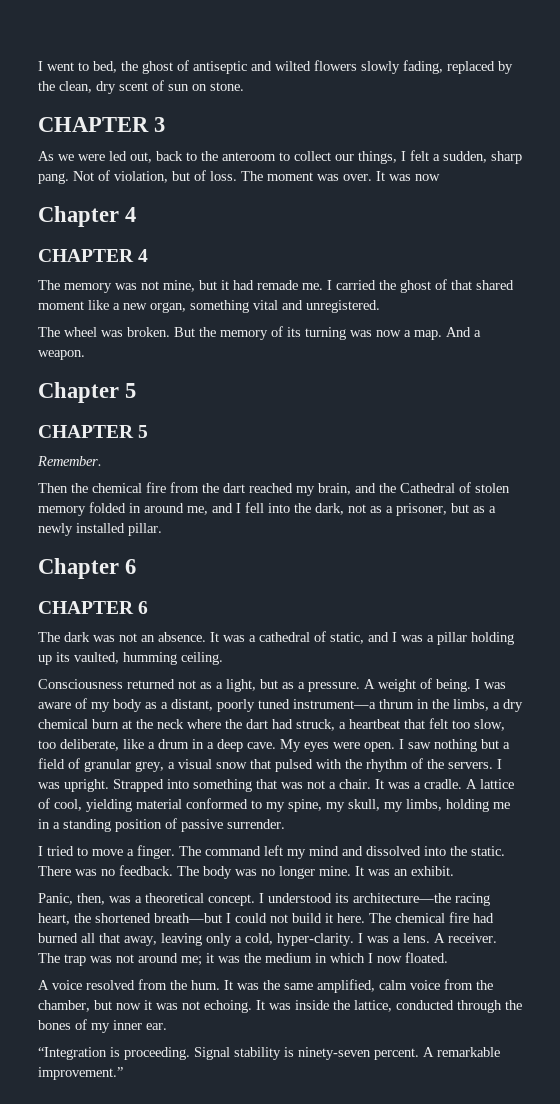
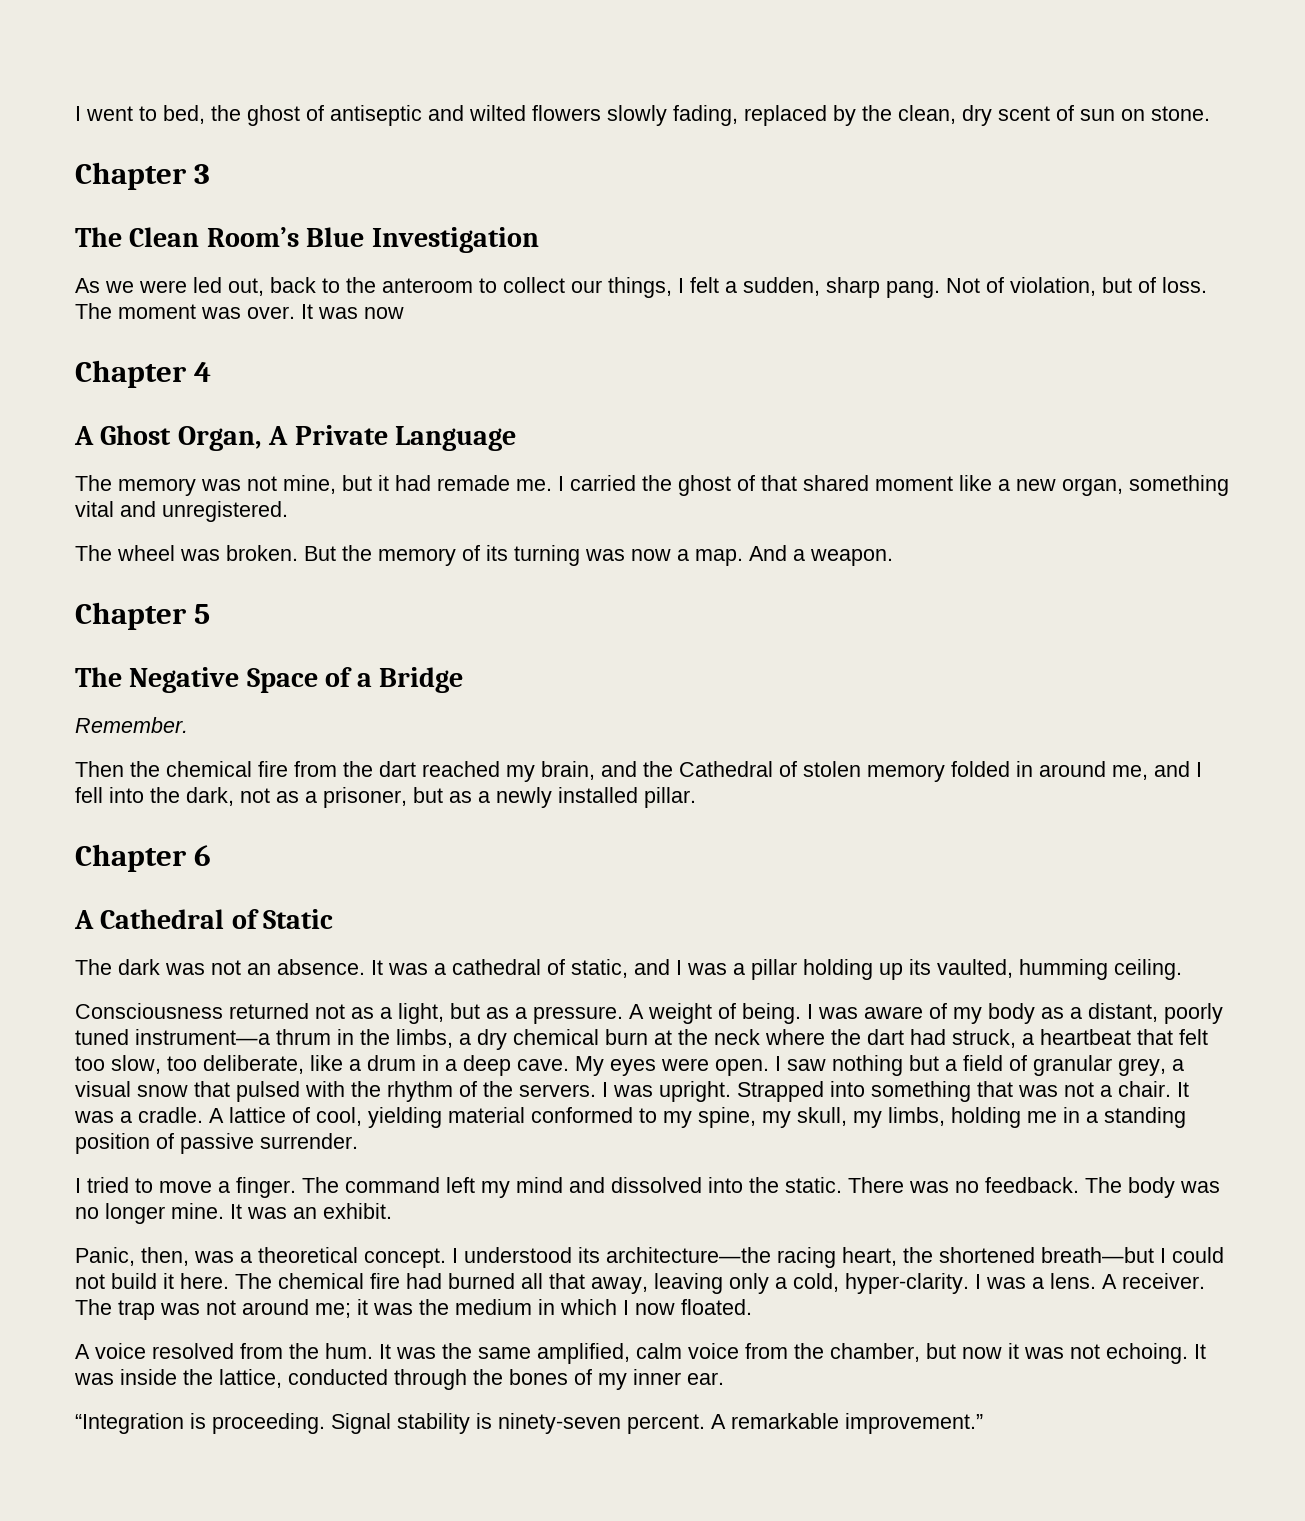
[38,117,149,132] CHAPTER -> [75,162,187,190] Chapter
(166, 124) none -> [75,227,539,253] // The Clean Room’s Blue Investigation
[38,249,149,262] CHAPTER 4 -> [74,425,517,451] A Ghost Organ, A Private Language
[38,425,149,438] CHAPTER 5 -> [75,667,464,693] The Negative Space of a Bridge
[38,601,149,614] CHAPTER 6 -> [74,909,334,929] A Cathedral of Static

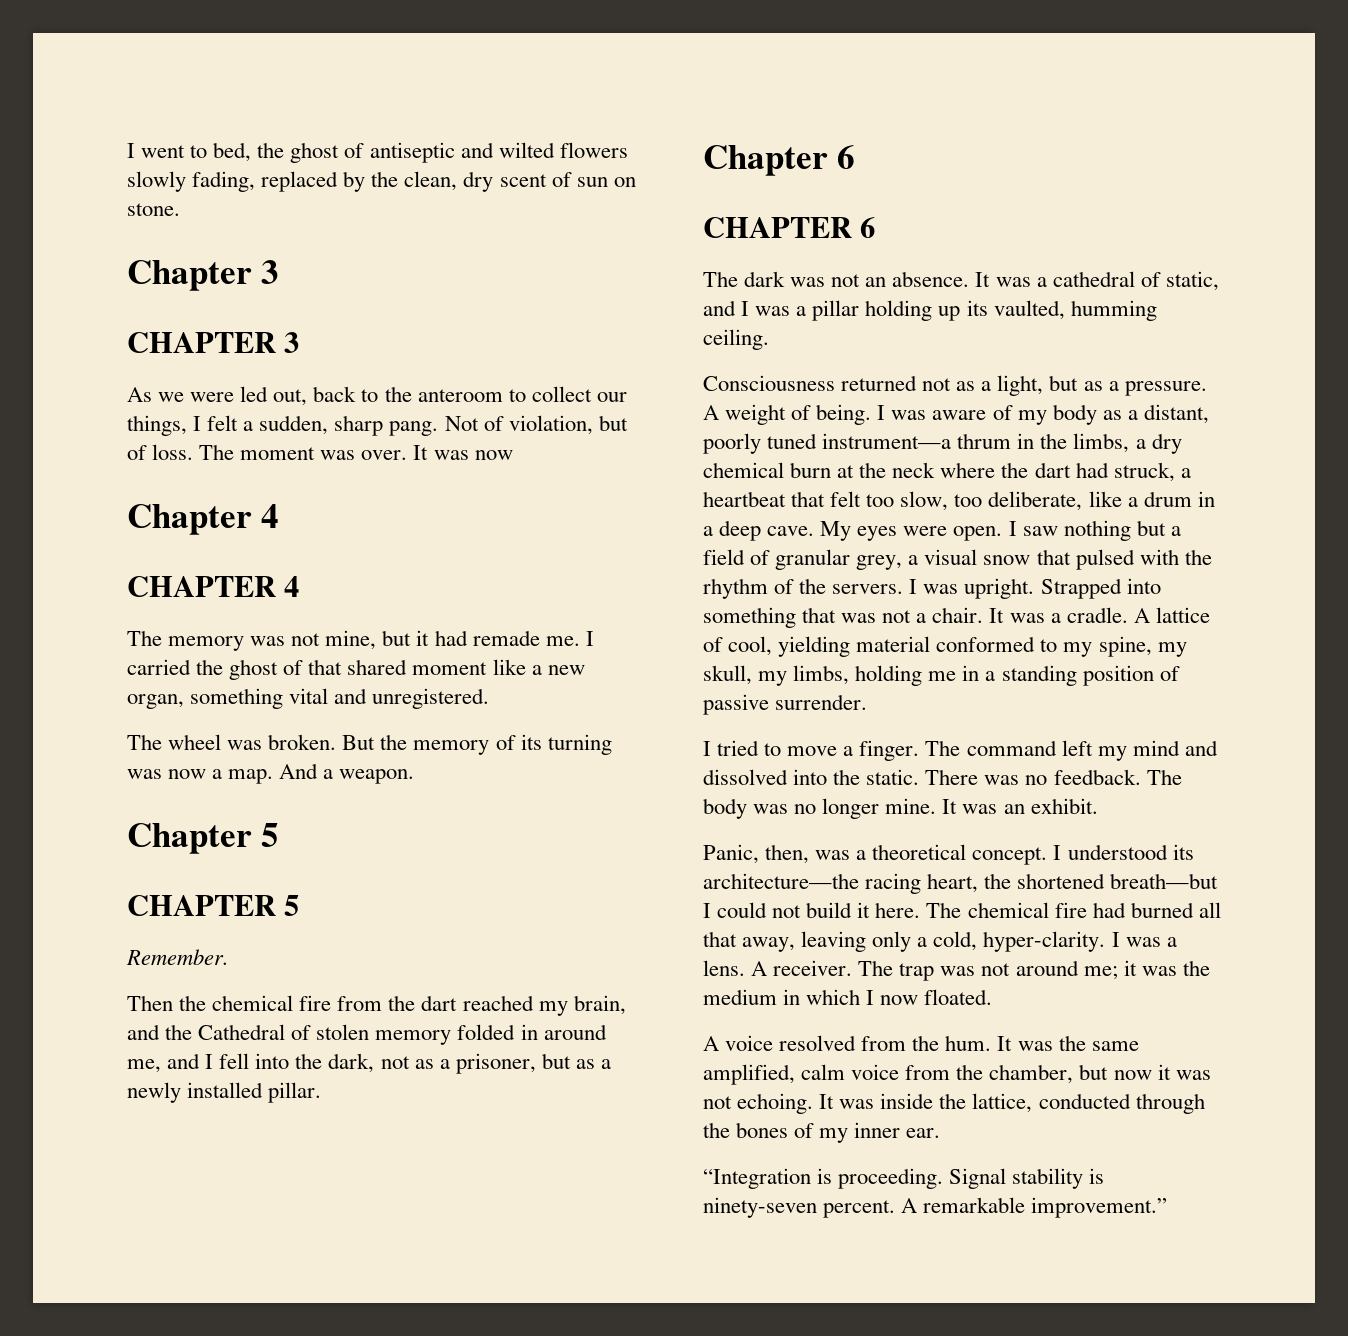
[75,227,539,253] The Clean Room’s Blue Investigation -> [127,332,300,353] CHAPTER 3
[74,425,517,451] A Ghost Organ, A Private Language -> [127,576,300,597] CHAPTER 4
[75,667,464,693] The Negative Space of a Bridge -> [127,895,300,916] CHAPTER 5
[74,909,334,929] A Cathedral of Static -> [703,217,876,238] CHAPTER 6

